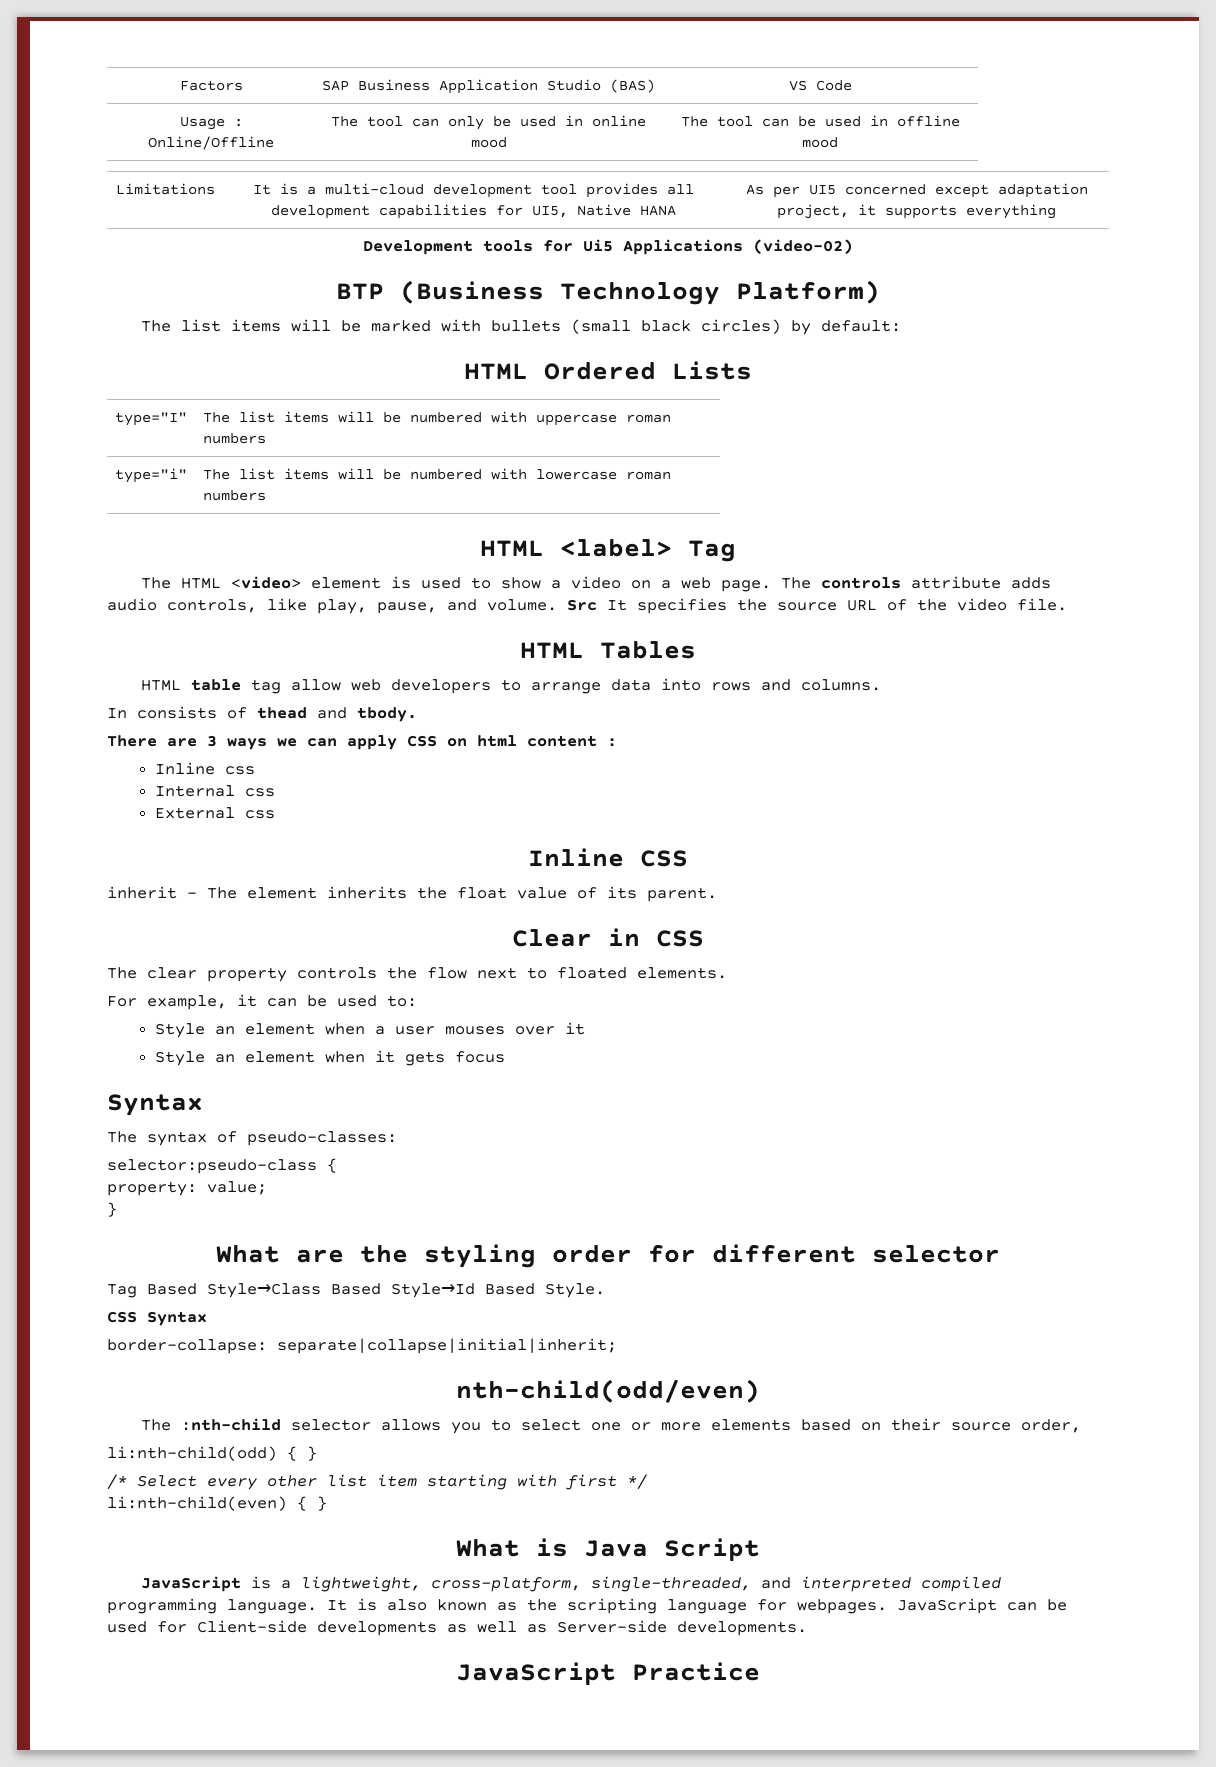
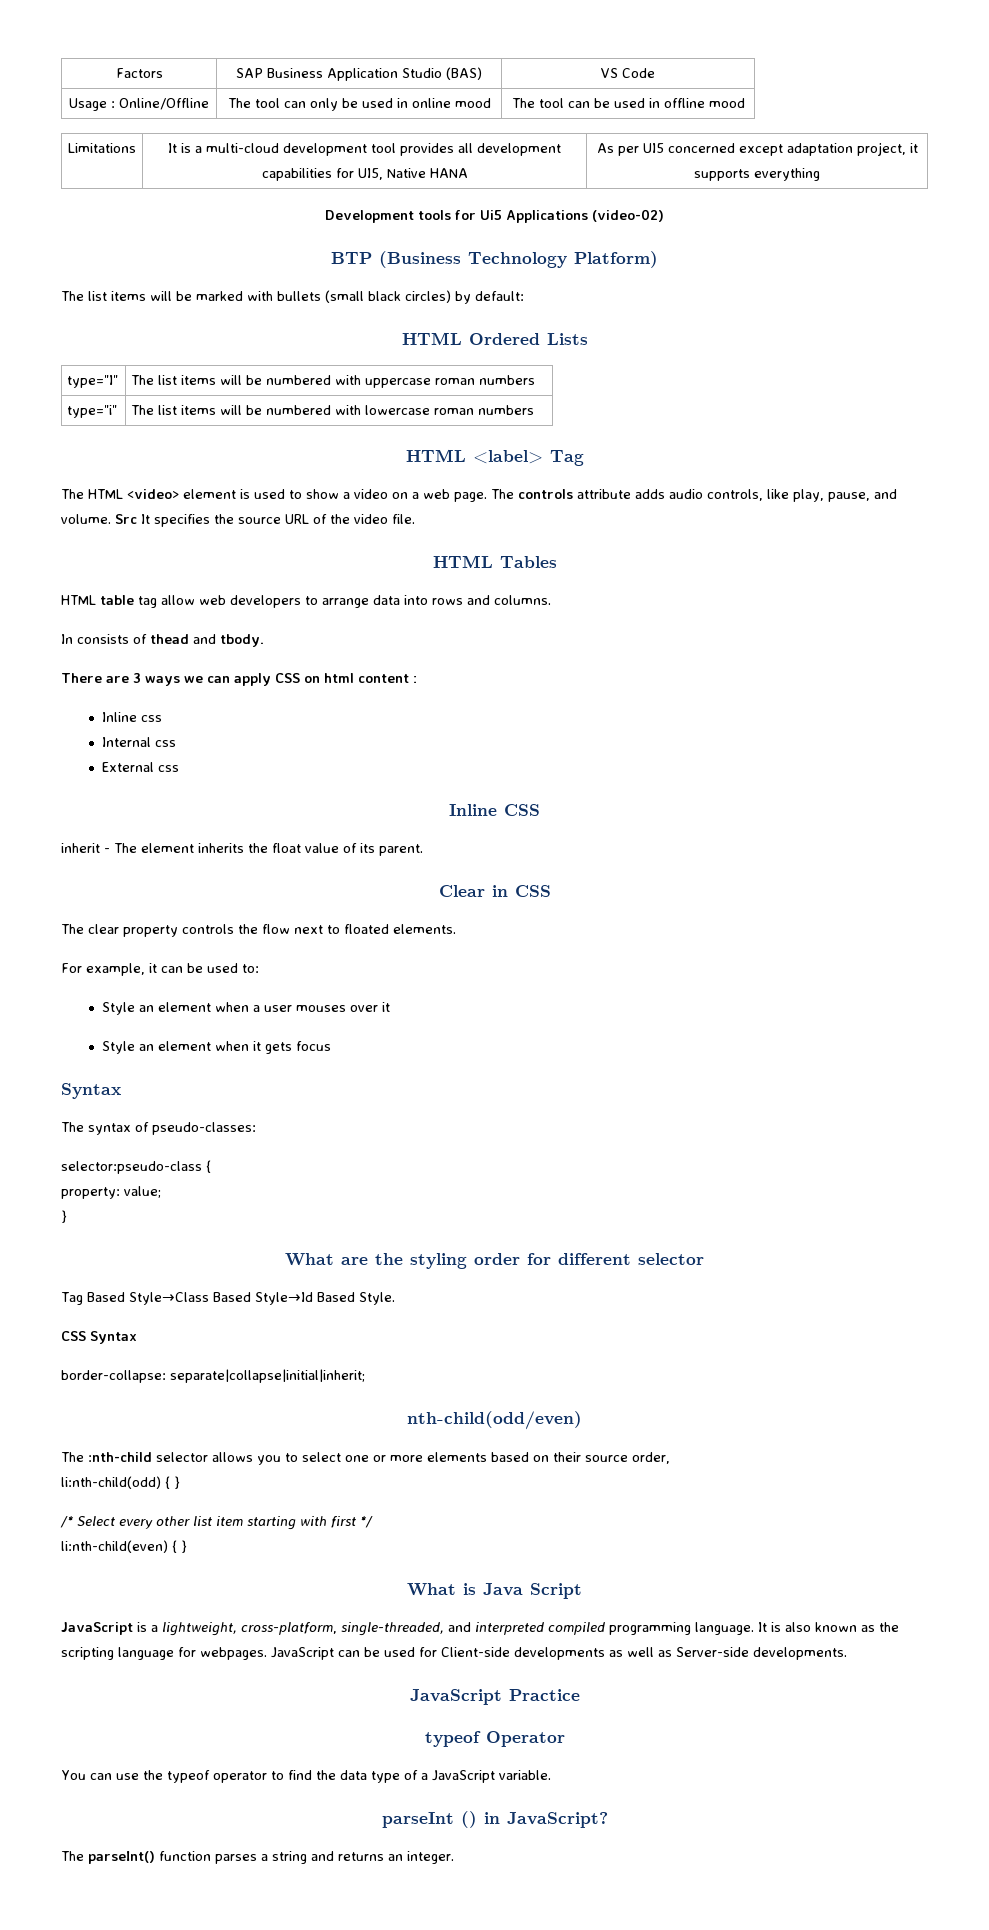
(760, 1671) none -> [424,1731,565,1747] [61,1770,551,1783] [381,1811,608,1828] [61,1851,454,1864] // typeof Operator // You can use the typeof operator to find the data type of a JavaScript variable. // parseInt () in JavaScript? // The parseInt() function parses a string and returns an integer.

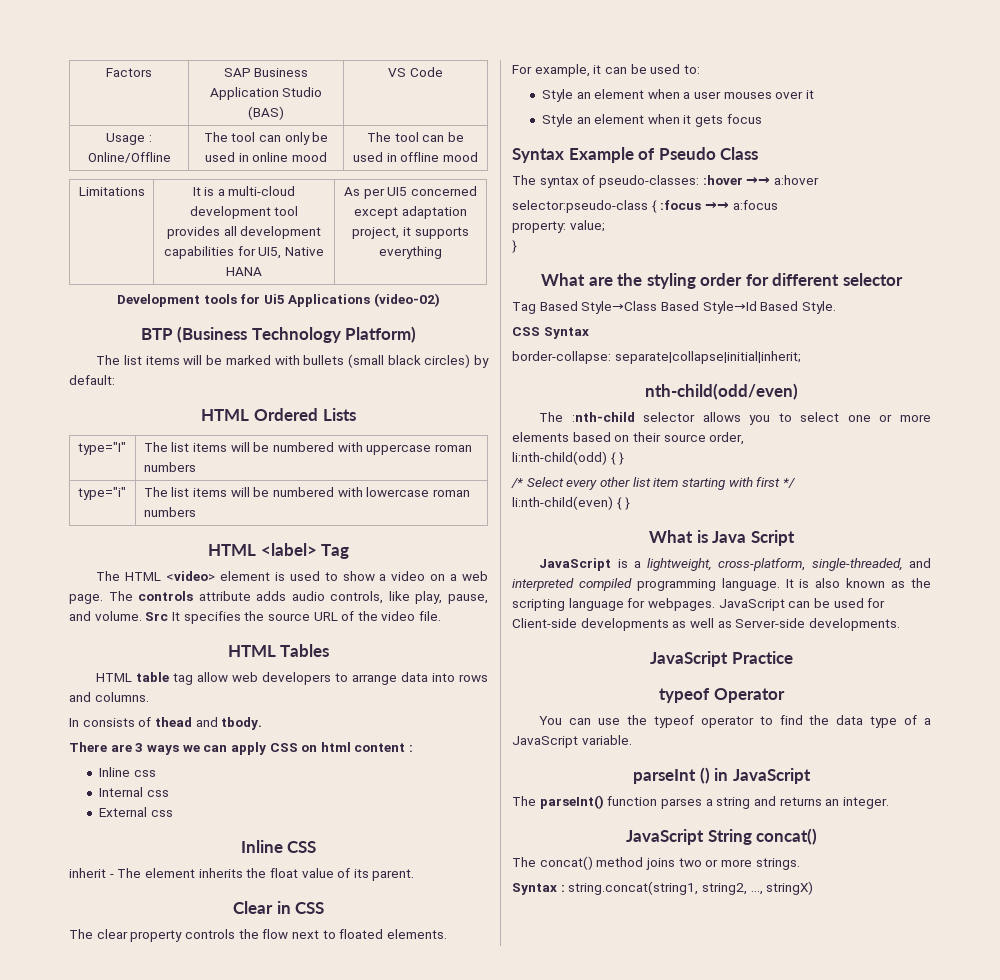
(121, 1091) none -> [568,147,759,163] Example of Pseudo Class
(256, 1128) none -> [702,175,819,185] :hover →→ a:hover
(211, 1166) none -> [660,200,778,210] :focus →→ a:focus
[506,1812,608,1828] JavaScript? -> [732,768,811,784] JavaScript
(454, 1857) none -> [625,828,818,845] [512,856,800,870] [512,881,814,895] // JavaScript String concat() // The concat() method joins two or more strings. // Syntax : string.concat(string1, string2, ..., stringX)

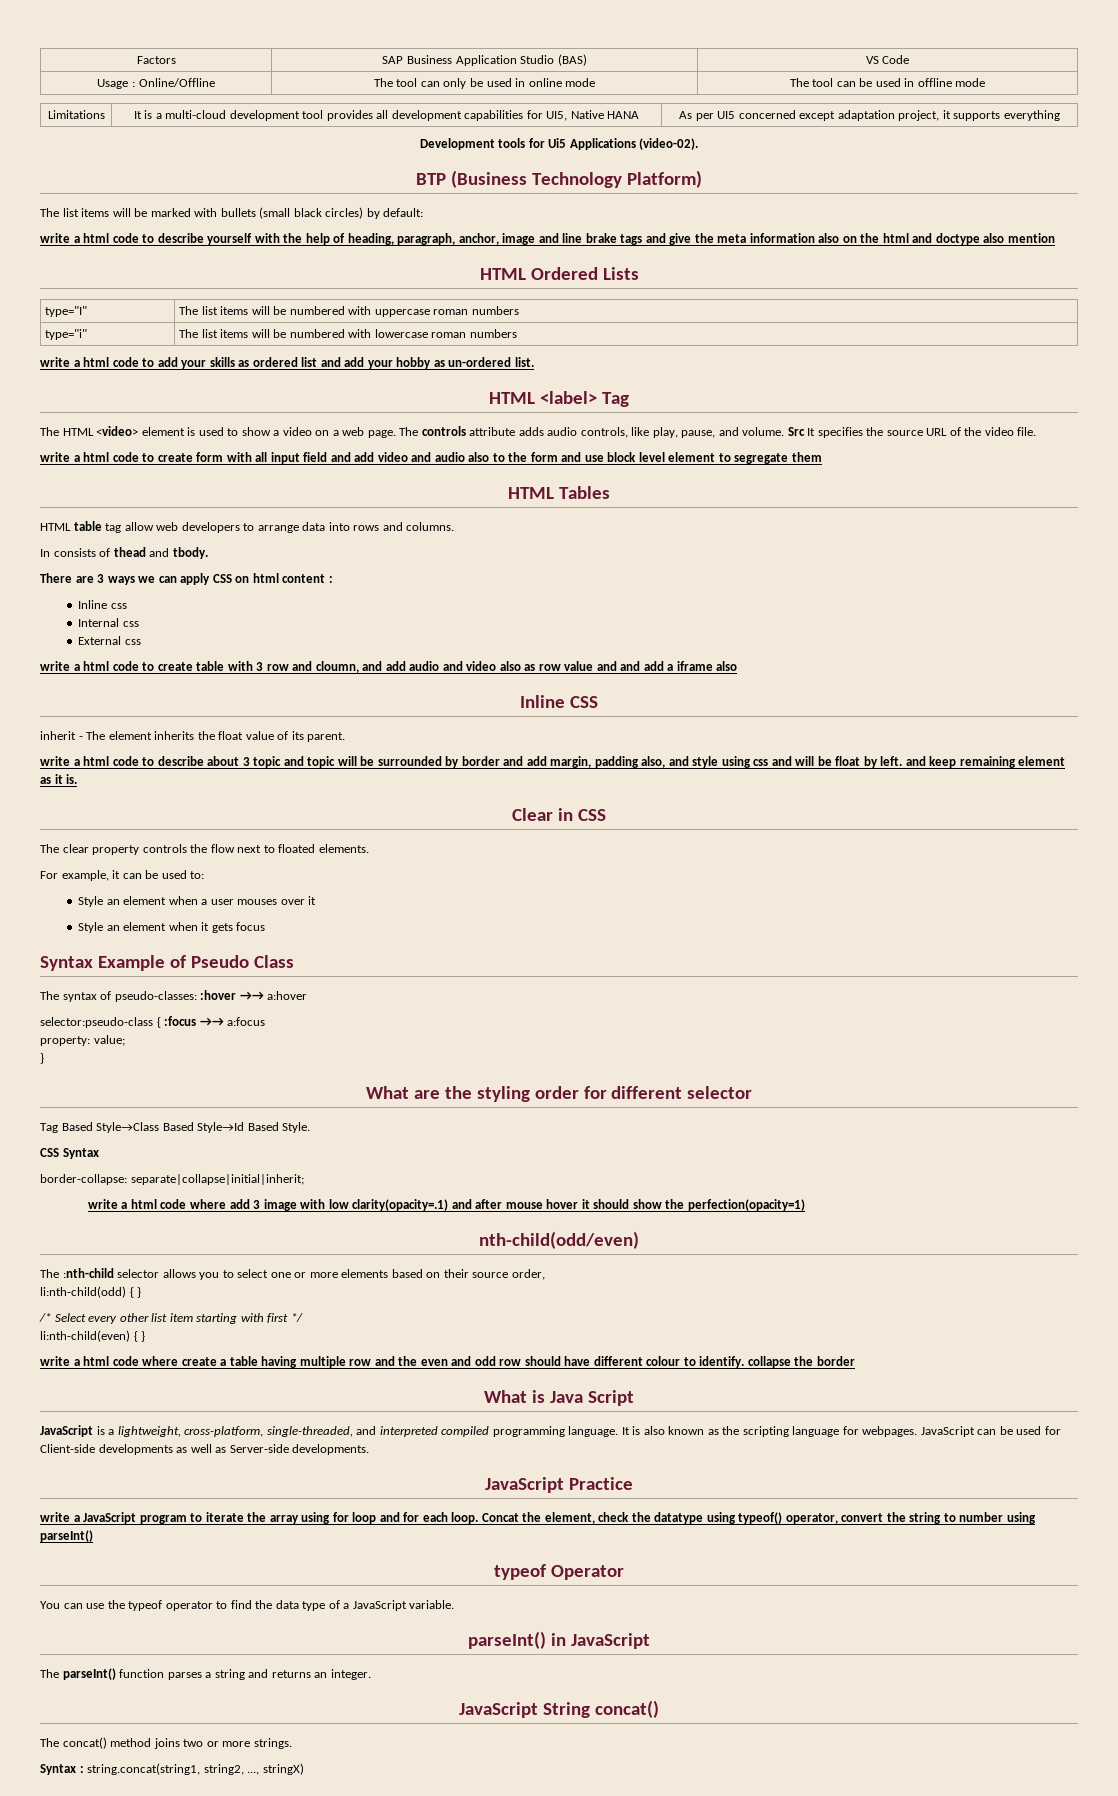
[291,152,327,162] mood -> [565,78,596,87] mode
[442,152,478,162] mood -> [955,78,986,87] mode
[374,293,441,307] (video-02) -> [639,138,699,150] (video-02).
(115, 380) none -> [40,233,1055,245] // write a html code to describe yourself with the help of heading, paragraph, anchor, image and line brake tags and give the meta information also on the html and doctype also mention
(196, 512) none -> [40,357,534,369] // write a html code to add your skills as ordered list and add your hobby as un-ordered list.
(442, 616) none -> [40,452,822,464] // write a html code to create form with all input field and add video and audio also to the form and use block level element to segregate them
(173, 813) none -> [40,661,738,673] // write a html code to create table with 3 row and cloumn, and add audio and video also as row value and and add a iframe also
(415, 875) none -> [40,756,1066,768] [40,774,78,784] // write a html code to describe about 3 topic and topic will be surrounded by border and add margin, padding also, and style using css and will be float by left. and keep remaining element as it is.
(801, 357) none -> [87,1199,805,1211] // write a html code where add 3 image with low clarity(opacity=.1) and after mouse hover it should show the perfection(opacity=1)
(631, 503) none -> [40,1356,855,1368] // write a html code where create a table having multiple row and the even and odd row should have different colour to identify. collapse the border
(793, 657) none -> [40,1512,1036,1524] [40,1530,93,1542] // write a JavaScript program to iterate the array using for loop and for each loop. Concat the element, check the datatype using typeof() operator, convert the string to number using parseInt()
[633,767,710,784] parseInt () -> [468,1631,547,1649] parseInt()

